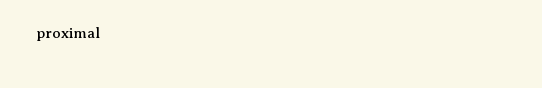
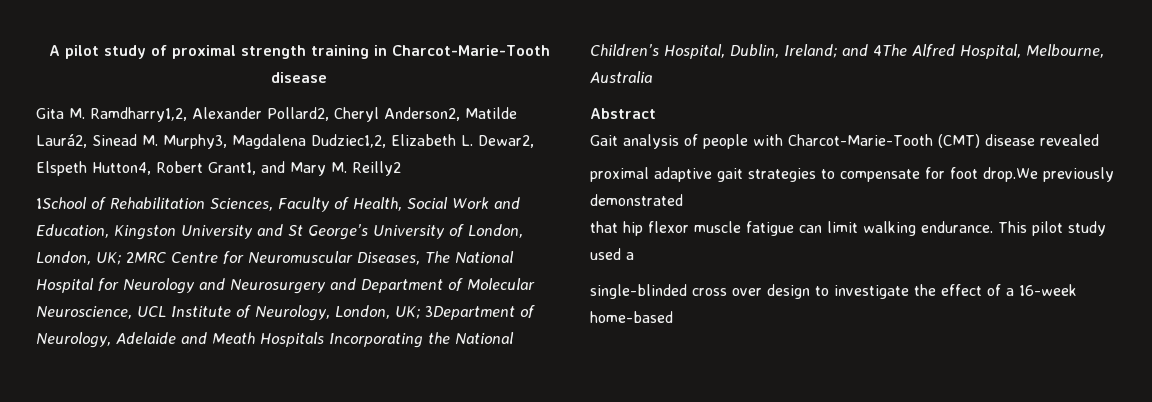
[37,27,100,41] proximal -> [48,45,550,59] [271,72,327,83] [36,107,517,122] [36,134,534,149] [36,161,401,176] [36,197,520,212] [36,224,523,240] [36,251,514,265] [36,278,535,294] [36,305,535,321] [36,332,514,348] [590,44,1104,59] [590,71,652,83] [590,108,656,119] [590,134,1099,149] [590,167,1114,182] [590,194,683,206] [590,221,1106,236] [590,248,634,260] [590,284,1077,299] [590,311,673,323] A pilot study of proximal strength training in Charcot-Marie-Tooth disease // Gita M. Ramdharry1,2, Alexander Pollard2, Cheryl Anderson2, Matilde Laurá2, Sinead M. Murphy3, Magdalena Dudziec1,2, Elizabeth L. Dewar2, Elspeth Hutton4, Robert Grant1, and Mary M. Reilly2 // 1School of Rehabilitation Sciences, Faculty of Health, Social Work and Education, Kingston University and St George’s University of London, London, UK; 2MRC Centre for Neuromuscular Diseases, The National Hospital for Neurology and Neurosurgery and Department of Molecular Neuroscience, UCL Institute of Neurology, London, UK; 3Department of Neurology, Adelaide and Meath Hospitals Incorporating the National Children’s Hospital, Dublin, Ireland; and 4The Alfred Hospital, Melbourne, Australia // Abstract // Gait analysis of people with Charcot-Marie-Tooth (CMT) disease revealed // proximal adaptive gait strategies to compensate for foot drop.We previously demonstrated // that hip flexor muscle fatigue can limit walking endurance. This pilot study used a // single-blinded cross over design to investigate the effect of a 16-week home-based

